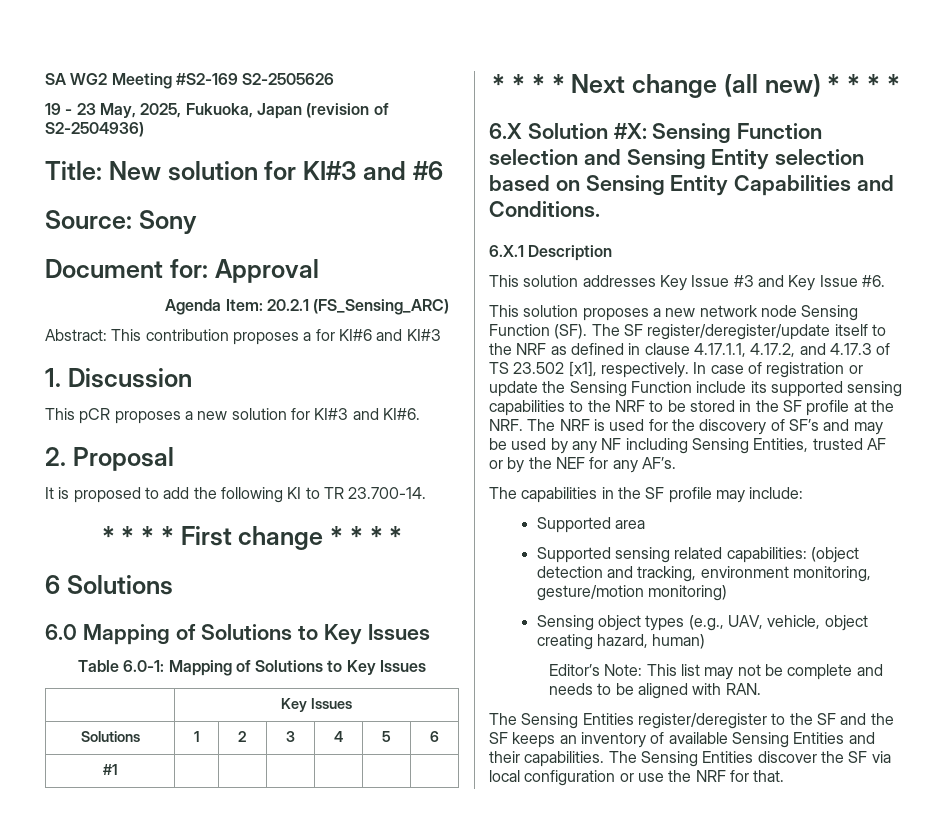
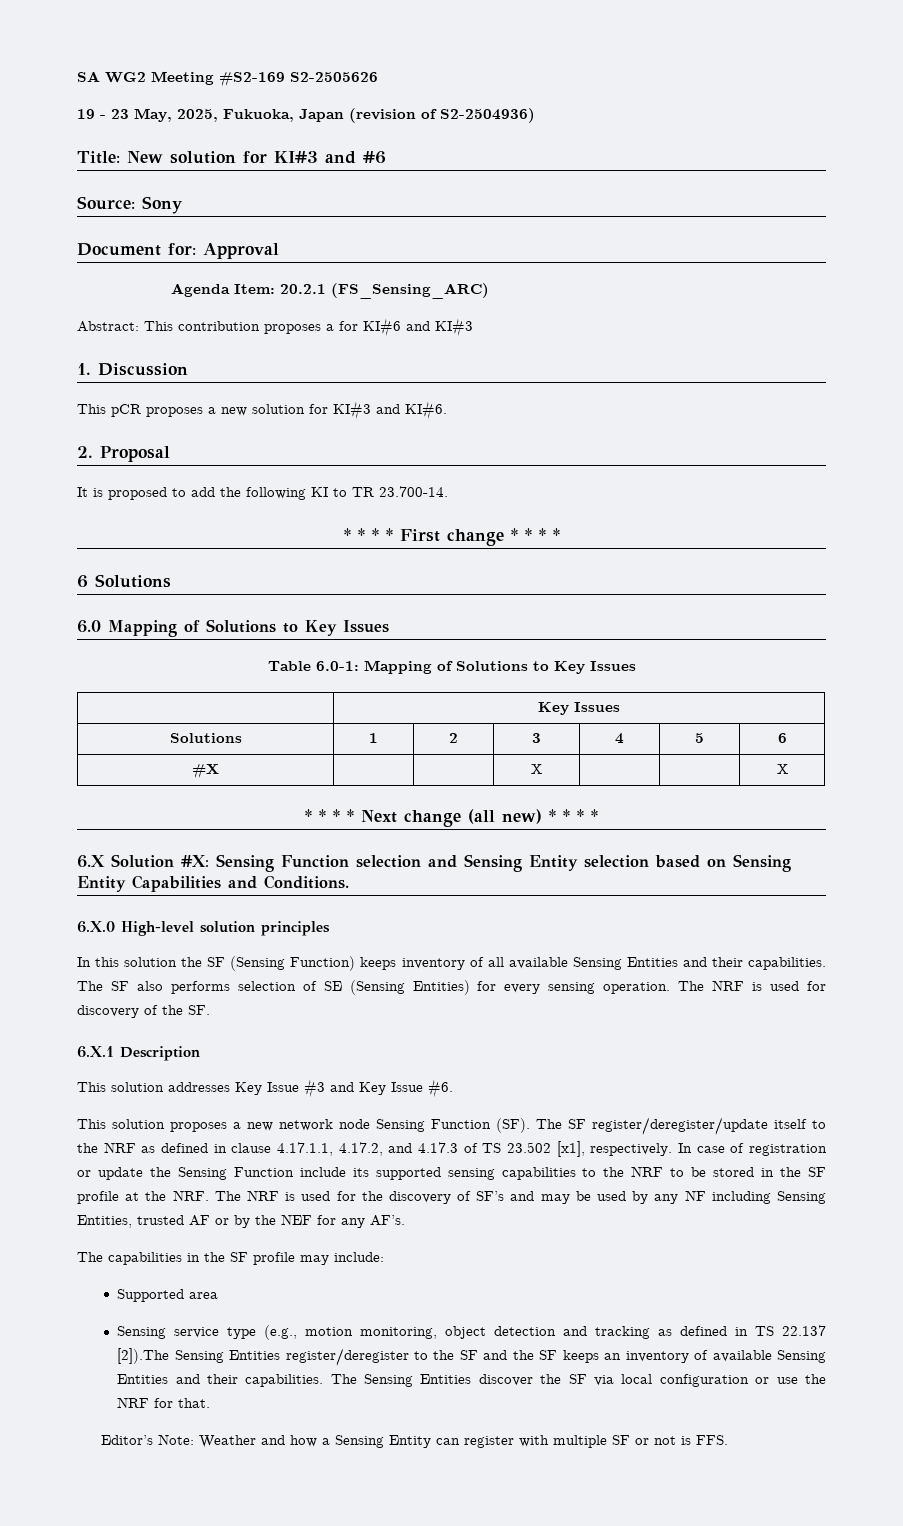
[102,764,118,775] #1 | | | | | | -> [192,763,219,779] [531,764,542,774] [776,764,788,774] #X | | | X | | | X
(600, 209) none -> [77,921,330,936] [77,956,826,971] [77,980,827,995] [77,1005,210,1018] // 6.X.0 High-level solution principles // In this solution the SF (Sensing Function) keeps inventory of all available Sensing Entities and their capabilities. The SF also performs selection of SE (Sensing Entities) for every sensing operation. The NRF is used for discovery of the SF.
[536,547,859,563] [536,566,871,582] [536,585,727,601] [536,615,868,631] [536,634,706,650] [549,664,883,680] [549,683,761,699] [489,713,517,725] Supported sensing related capabilities: (object detection and tracking, environment monitoring, gesture/motion monitoring) // Sensing object types (e.g., UAV, vehicle, object creating hazard, human) // Editor’s Note: This list may not be complete and needs to be aligned with RAN. // The -> [117,1325,826,1340] [117,1348,170,1364] Sensing service type (e.g., motion monitoring, object detection and tracking as defined in TS 22.137 [2]).The
(785, 776) none -> [100,1434,728,1448] // Editor’s Note: Weather and how a Sensing Entity can register with multiple SF or not is FFS.

